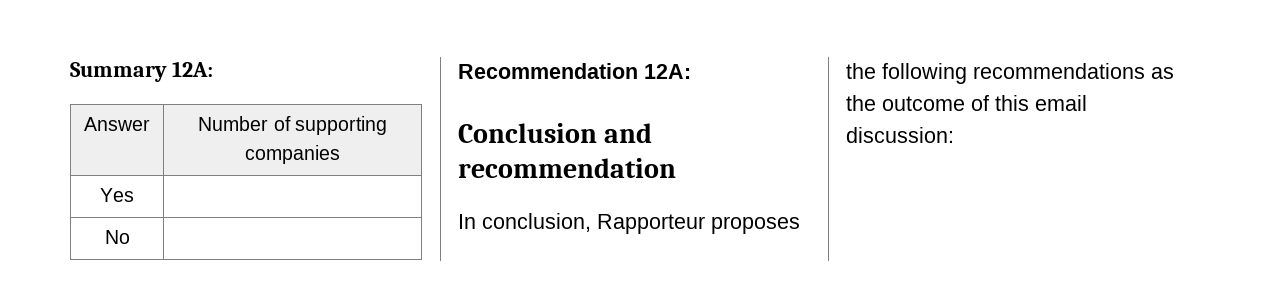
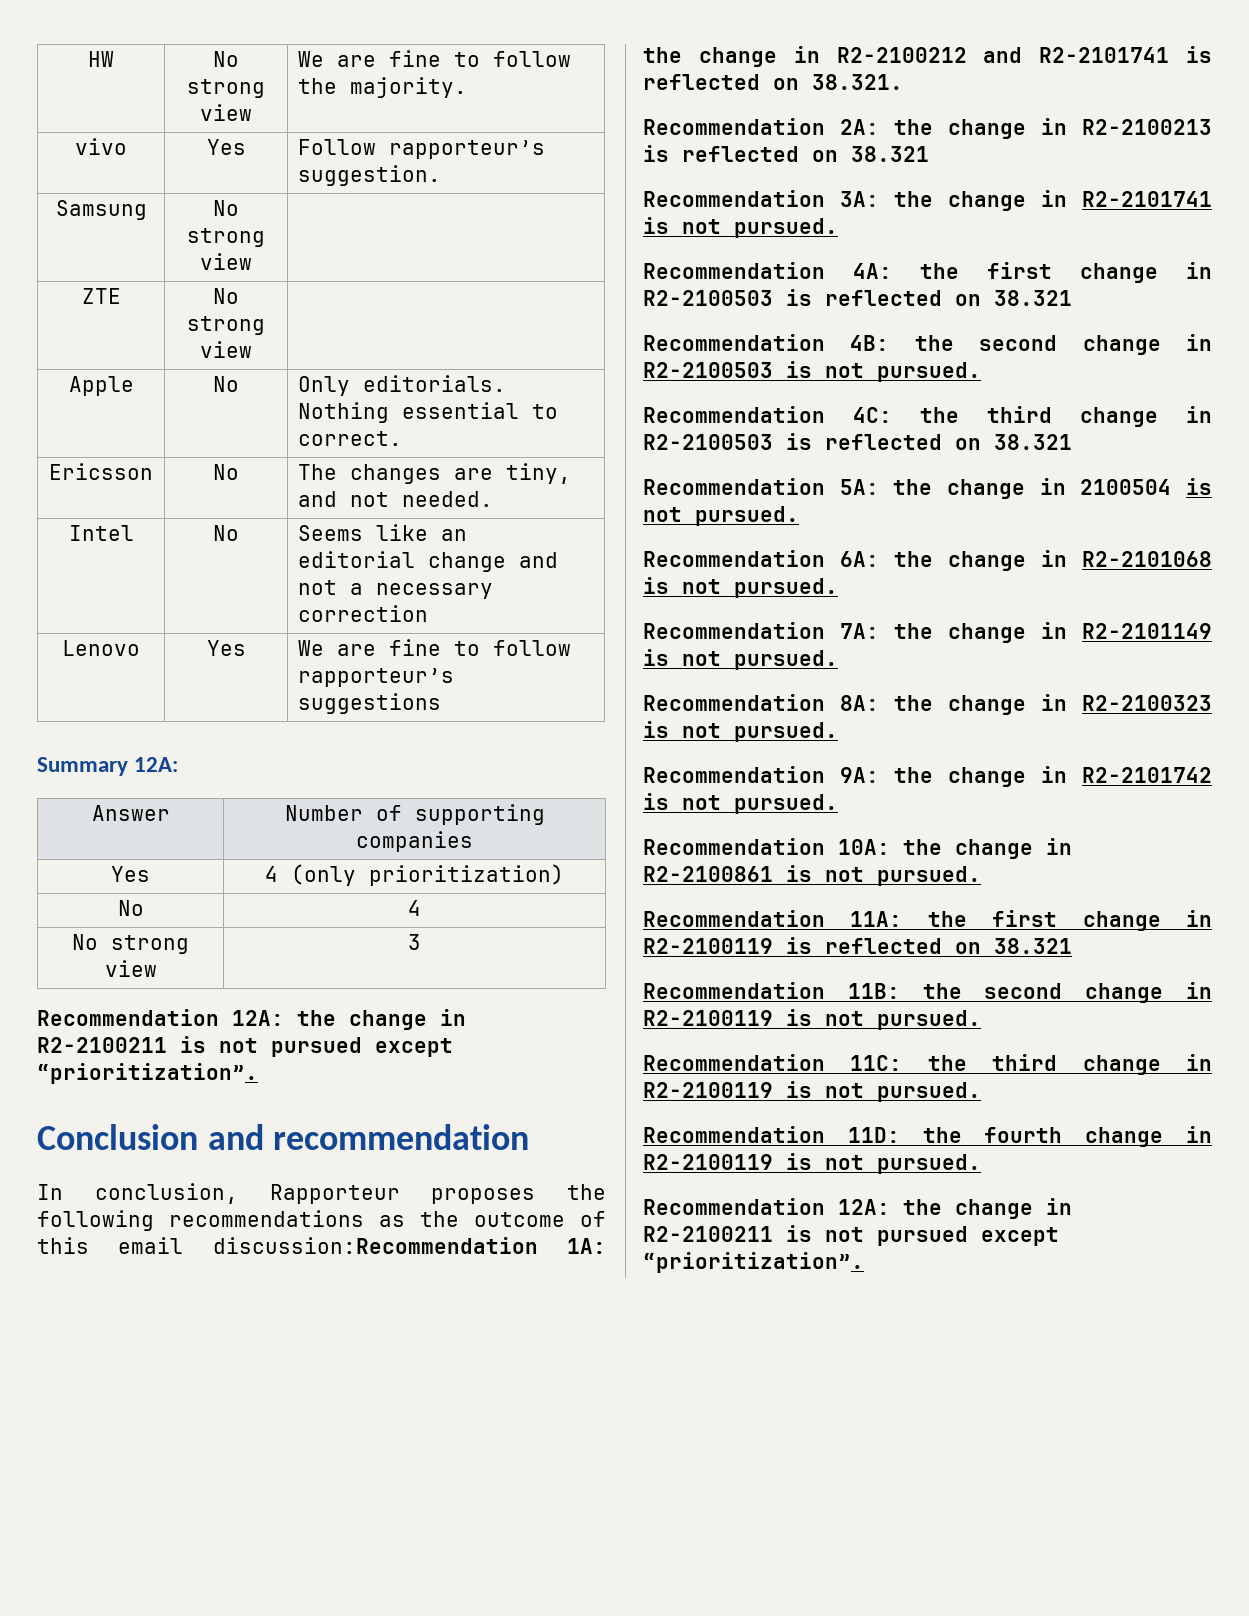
(70, 72) none -> [88,51,114,67] [213,51,239,67] [187,79,265,98] [200,104,252,121] [298,50,572,67] [298,77,468,98] [75,138,127,155] [206,139,246,155] [298,139,546,159] [298,165,442,186] [55,200,147,220] [213,200,239,216] [187,228,265,247] [200,253,252,270] [81,288,121,304] [213,288,239,304] [187,316,265,335] [200,341,252,358] [68,376,134,396] [213,376,239,392] [298,375,507,396] [298,402,559,423] [298,431,403,446] [49,463,153,480] [213,464,239,480] [298,463,572,484] [298,491,494,507] [68,525,134,541] [213,525,239,541] [298,524,468,541] [298,551,559,572] [298,580,494,599] [298,605,429,622] [62,640,140,656] [206,640,246,656] [298,639,572,656] [298,668,455,687] [298,693,442,714] HW | No strong view | We are fine to follow the majority. // vivo | Yes | Follow rapporteur’s suggestion. // Samsung | No strong view | // ZTE | No strong view | // Apple | No | Only editorials. Nothing essential to correct. // Ericsson | No | The changes are tiny, and not needed. // Intel | No | Seems like an editorial change and not a necessary correction // Lenovo | Yes | We are fine to follow rapporteur’s suggestions //
[104,230,130,244] [458,63,691,79] // No | // Recommendation 12A: -> [265,864,564,886] [117,900,144,916] [408,900,422,916] [72,934,189,954] [104,960,157,977] [408,934,422,950] [37,1009,466,1030] [37,1036,453,1057] [37,1063,258,1084] 4 (only prioritization) // No | 4 // No strong view | 3 // Recommendation 12A: the change in R2-2100211 is not pursued except “prioritization”.
[846,127,954,143] discussion: -> [212,1237,606,1254] [643,46,1212,67] [643,74,903,90] [643,118,1212,139] [643,145,929,162] [643,190,1212,211] [643,217,838,238] [643,262,1212,283] [643,289,1072,306] [643,334,1212,355] [643,361,981,382] [643,406,1212,427] [643,433,1072,450] [643,478,1212,499] [643,506,799,526] [643,550,1212,571] [643,577,838,598] [643,622,1212,643] [643,649,838,670] [643,694,1212,715] [643,721,838,742] [643,766,1212,787] [643,793,838,814] [643,838,1072,859] [643,865,981,886] [643,910,1212,931] [643,937,1072,954] [643,982,1212,1003] [643,1009,981,1030] [643,1054,1212,1075] [643,1081,981,1102] [643,1126,1212,1147] [643,1153,981,1174] [643,1198,1072,1219] [643,1225,1059,1246] [643,1252,864,1273] discussion:Recommendation 1A: the change in R2-2100212 and R2-2101741 is reflected on 38.321. // Recommendation 2A: the change in R2-2100213 is reflected on 38.321 // Recommendation 3A: the change in R2-2101741 is not pursued. // Recommendation 4A: the first change in R2-2100503 is reflected on 38.321 // Recommendation 4B: the second change in R2-2100503 is not pursued. // Recommendation 4C: the third change in R2-2100503 is reflected on 38.321 // Recommendation 5A: the change in 2100504 is not pursued. // Recommendation 6A: the change in R2-2101068 is not pursued. // Recommendation 7A: the change in R2-2101149 is not pursued. // Recommendation 8A: the change in R2-2100323 is not pursued. // Recommendation 9A: the change in R2-2101742 is not pursued. // Recommendation 10A: the change in R2-2100861 is not pursued. // Recommendation 11A: the first change in R2-2100119 is reflected on 38.321 // Recommendation 11B: the second change in R2-2100119 is not pursued. // Recommendation 11C: the third change in R2-2100119 is not pursued. // Recommendation 11D: the fourth change in R2-2100119 is not pursued. // Recommendation 12A: the change in R2-2100211 is not pursued except “prioritization”.

